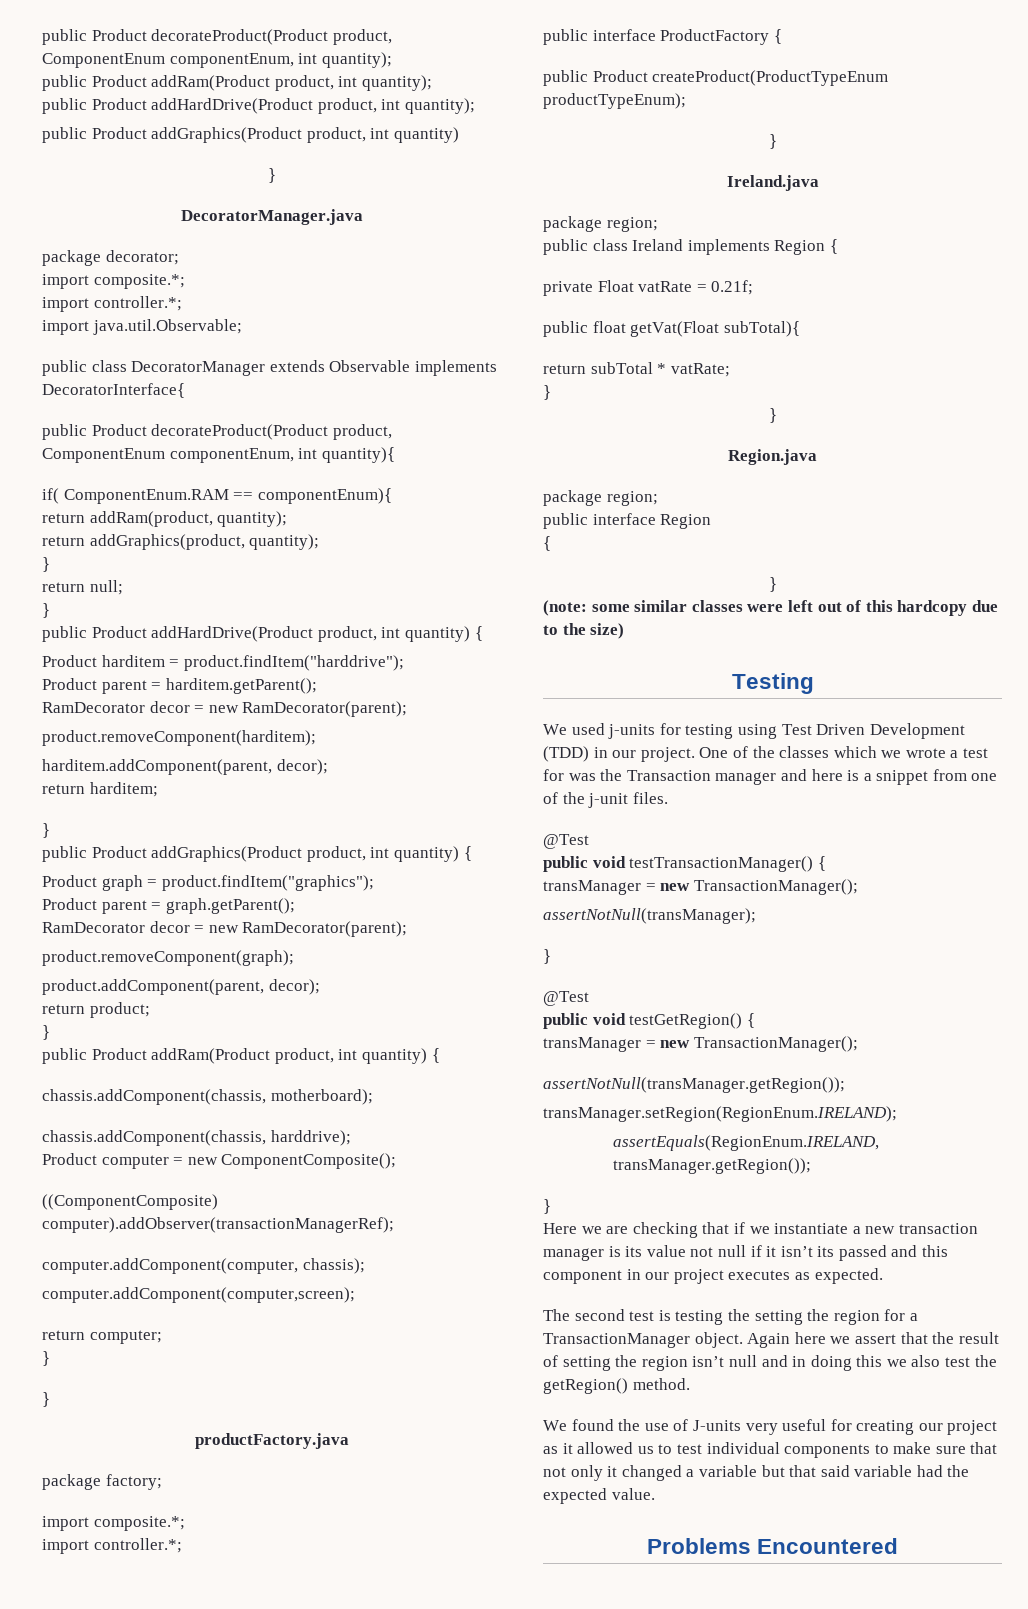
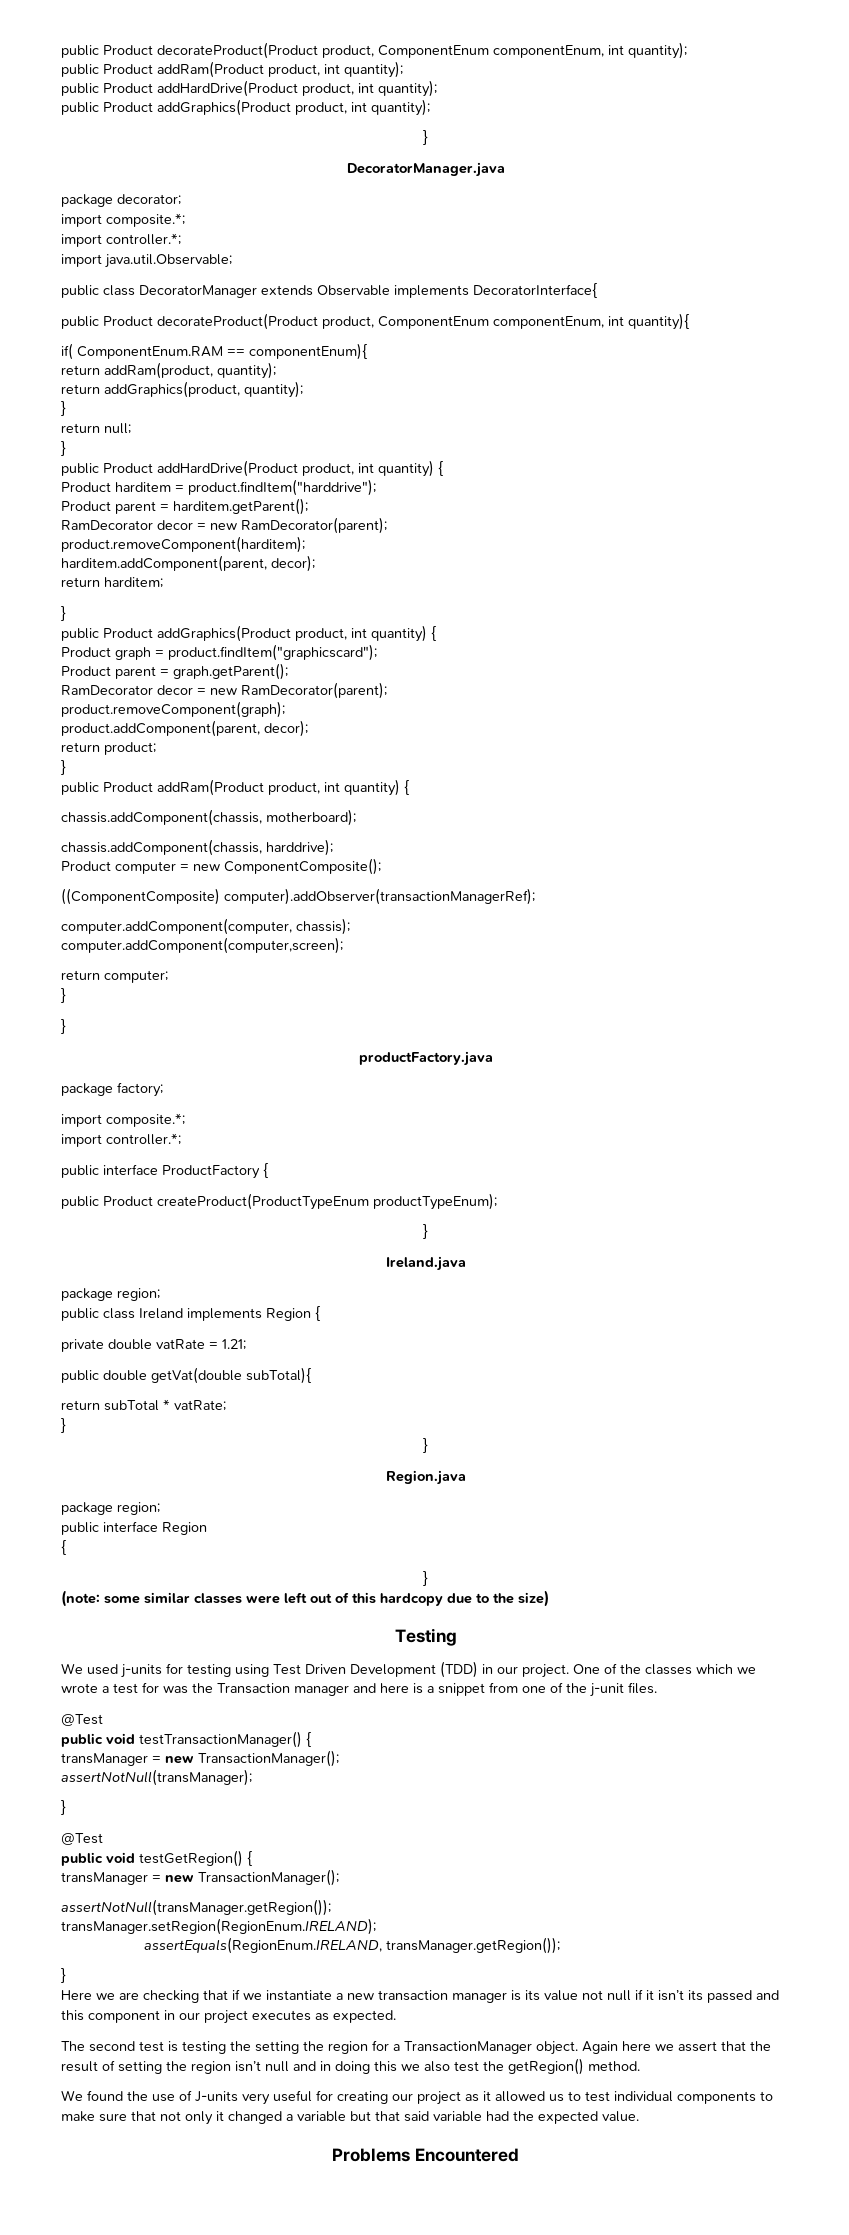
[393,127,459,143] quantity) -> [371,99,430,116] quantity);
[161,875,374,891] product.findItem("graphics"); -> [168,644,377,661] product.findItem("graphicscard");
[597,280,634,292] Float -> [108,1339,152,1350] double
[711,280,754,295] [543,321,720,337] 0.21f; // public float getVat(Float -> [222,1339,246,1350] [61,1367,242,1384] 1.21; // public double getVat(double

